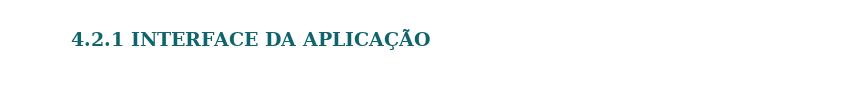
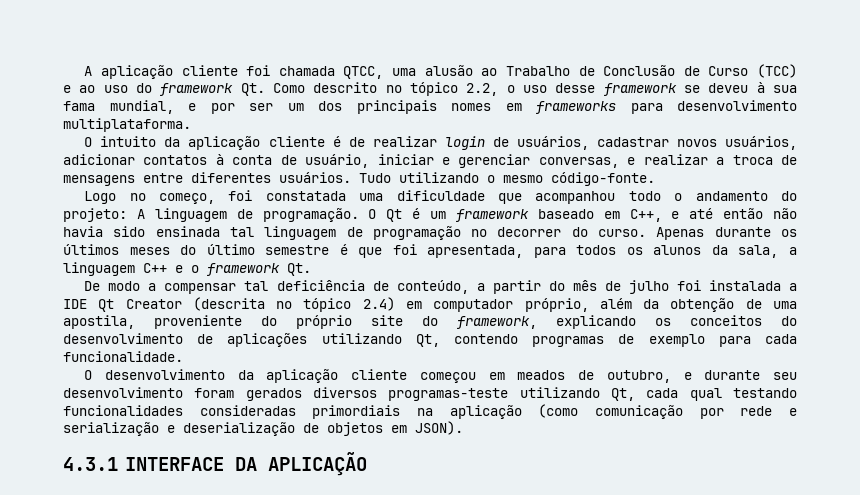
[71,32,124,46] 4.2.1 -> [84,64,798,79] [63,82,798,96] [63,100,797,114] [63,118,191,132] [84,136,797,150] [63,154,798,168] [63,172,655,186] [84,190,797,204] [63,208,797,222] [63,226,797,240] [63,244,797,258] [63,262,311,276] [84,280,797,294] [63,297,798,312] [63,315,797,329] [63,333,798,347] [63,351,183,362] [84,369,797,383] [63,387,798,401] [63,404,797,419] [63,421,463,436] [63,457,118,471] A aplicação cliente foi chamada QTCC, uma alusão ao Trabalho de Conclusão de Curso (TCC) e ao uso do framework Qt. Como descrito no tópico 2.2, o uso desse framework se deveu à sua fama mundial, e por ser um dos principais nomes em frameworks para desenvolvimento multiplataforma. // O intuito da aplicação cliente é de realizar login de usuários, cadastrar novos usuários, adicionar contatos à conta de usuário, iniciar e gerenciar conversas, e realizar a troca de mensagens entre diferentes usuários. Tudo utilizando o mesmo código-fonte. // Logo no começo, foi constatada uma dificuldade que acompanhou todo o andamento do projeto: A linguagem de programação. O Qt é um framework baseado em C++, e até então não havia sido ensinada tal linguagem de programação no decorrer do curso. Apenas durante os últimos meses do último semestre é que foi apresentada, para todos os alunos da sala, a linguagem C++ e o framework Qt. // De modo a compensar tal deficiência de conteúdo, a partir do mês de julho foi instalada a IDE Qt Creator (descrita no tópico 2.4) em computador próprio, além da obtenção de uma apostila, proveniente do próprio site do framework, explicando os conceitos do desenvolvimento de aplicações utilizando Qt, contendo programas de exemplo para cada funcionalidade. // O desenvolvimento da aplicação cliente começou em meados de outubro, e durante seu desenvolvimento foram gerados diversos programas-teste utilizando Qt, cada qual testando funcionalidades consideradas primordiais na aplicação (como comunicação por rede e serialização e deserialização de objetos em JSON). // 4.3.1

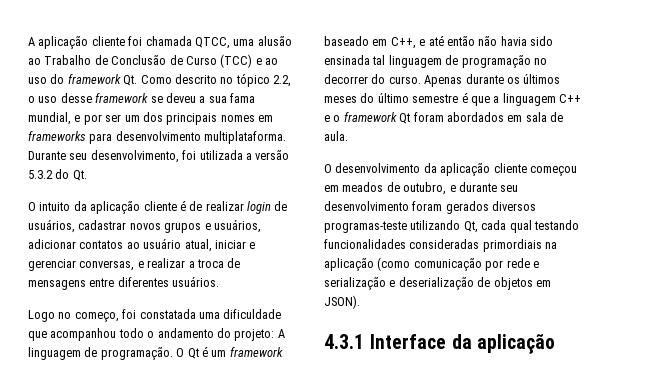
[756,82,765,93] à -> [199,96,206,103] a
(191, 125) none -> [28,150,290,163] [28,169,87,181] Durante seu desenvolvimento, foi utilizada a versão 5.3.2 do Qt.
(717, 143) none -> [164,222,211,233] grupos e
[215,154,370,168] à conta de usuário, -> [126,238,212,252] ao usuário atual,
[359,172,655,186] Tudo utilizando o mesmo código-fonte. -> (220, 281) none
[392,244,779,258] foi apresentada, para todos os alunos da sala, -> (490, 101) none
[287,263,311,276] [84,280,797,294] [63,297,798,312] [63,315,797,329] [63,333,798,347] [63,351,183,362] Qt. // De modo a compensar tal deficiência de conteúdo, a partir do mês de julho foi instalada a IDE Qt Creator (descrita no tópico 2.4) em computador próprio, além da obtenção de uma apostila, proveniente do próprio site do framework, explicando os conceitos do desenvolvimento de aplicações utilizando Qt, contendo programas de exemplo para cada funcionalidade. -> [399,112,563,124] [324,131,348,141] Qt foram abordados em sala de aula.
[124,452,367,476] INTERFACE DA APLICAÇÃO -> [370,334,555,354] Interface da aplicação

